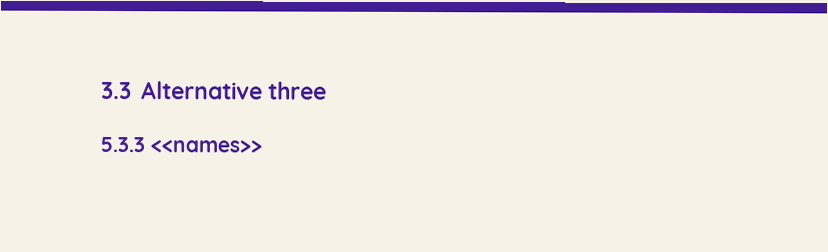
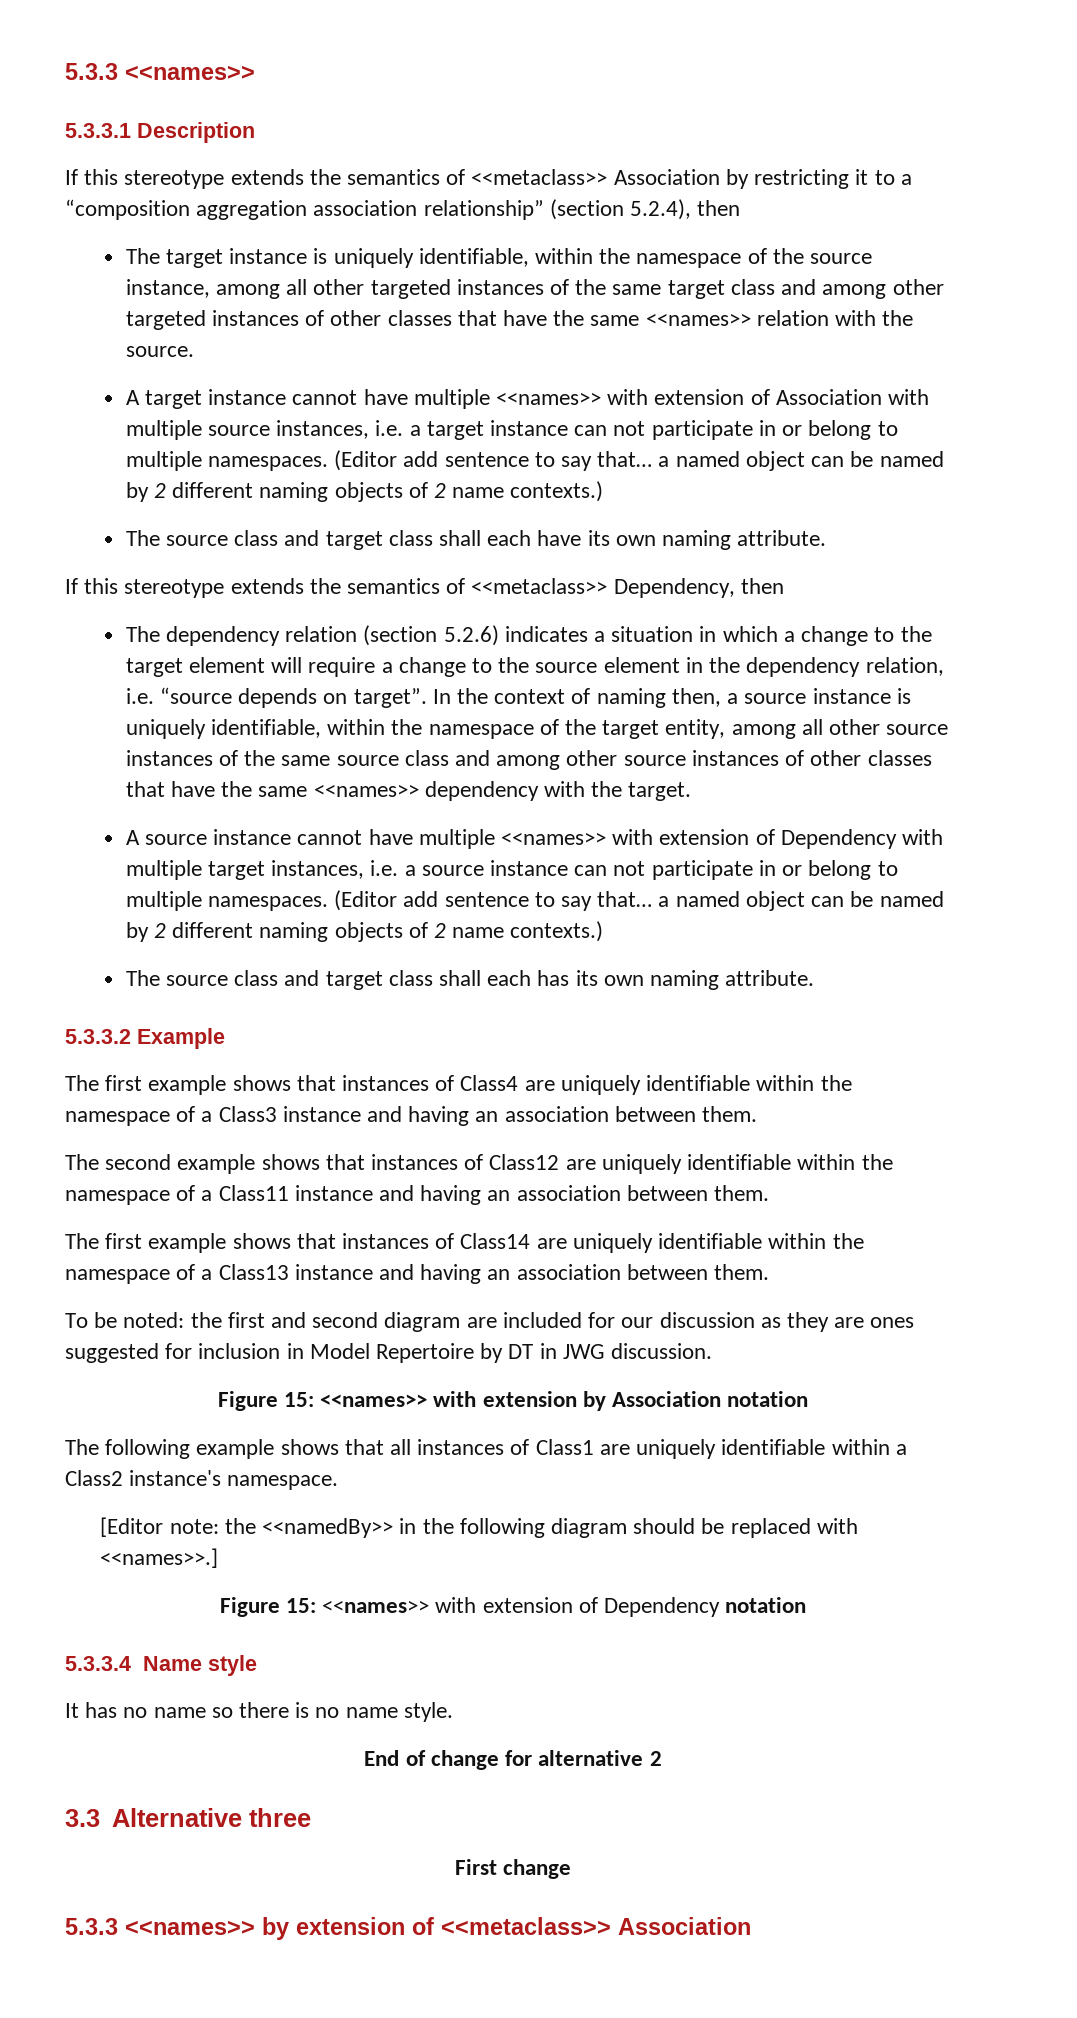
(101, 90) none -> [65,63,255,80] [65,122,255,143] [65,169,912,189] [65,199,741,220] [125,248,873,268] [125,279,944,299] [125,310,914,330] [125,346,194,357] [125,389,930,409] [125,420,898,440] [125,450,944,471] [125,481,604,502] [125,530,827,550] [65,578,784,598] [125,625,932,646] [125,657,944,677] [125,687,911,708] [125,719,949,739] [125,750,932,770] [125,781,692,801] [125,829,944,849] [125,860,898,880] [125,890,944,911] [125,921,604,942] [125,970,815,990] [65,1028,225,1049] [65,1075,852,1095] [65,1106,758,1126] [65,1154,893,1174] [65,1185,770,1205] [65,1233,864,1253] [65,1264,770,1284] [65,1312,915,1332] [65,1343,713,1363] [217,1391,809,1411] [65,1439,907,1459] [65,1470,339,1490] [100,1517,858,1538] [100,1548,219,1568] [219,1597,807,1617] [65,1655,257,1676] [65,1702,453,1722] [364,1750,662,1770] 5.3.3 <<names>> // 5.3.3.1 Description // If this stereotype extends the semantics of <<metaclass>> Association by restricting it to a “composition aggregation association relationship” (section 5.2.4), then // The target instance is uniquely identifiable, within the namespace of the source instance, among all other targeted instances of the same target class and among other targeted instances of other classes that have the same <<names>> relation with the source. // A target instance cannot have multiple <<names>> with extension of Association with multiple source instances, i.e. a target instance can not participate in or belong to multiple namespaces. (Editor add sentence to say that… a named object can be named by 2 different naming objects of 2 name contexts.) // The source class and target class shall each have its own naming attribute. // If this stereotype extends the semantics of <<metaclass>> Dependency, then // The dependency relation (section 5.2.6) indicates a situation in which a change to the target element will require a change to the source element in the dependency relation, i.e. “source depends on target”. In the context of naming then, a source instance is uniquely identifiable, within the namespace of the target entity, among all other source instances of the same source class and among other source instances of other classes that have the same <<names>> dependency with the target. // A source instance cannot have multiple <<names>> with extension of Dependency with multiple target instances, i.e. a source instance can not participate in or belong to multiple namespaces. (Editor add sentence to say that… a named object can be named by 2 different naming objects of 2 name contexts.) // The source class and target class shall each has its own naming attribute. // 5.3.3.2 Example // The first example shows that instances of Class4 are uniquely identifiable within the namespace of a Class3 instance and having an association between them. // The second example shows that instances of Class12 are uniquely identifiable within the namespace of a Class11 instance and having an association between them. // The first example shows that instances of Class14 are uniquely identifiable within the namespace of a Class13 instance and having an association between them. // To be noted: the first and second diagram are included for our discussion as they are ones suggested for inclusion in Model Repertoire by DT in JWG discussion. // Figure 15: <<names>> with extension by Association notation // The following example shows that all instances of Class1 are uniquely identifiable within a Class2 instance's namespace. // [Editor note: the <<namedBy>> in the following diagram should be replaced with <<names>>.] // Figure 15: <<names>> with extension of Dependency notation // 5.3.3.4 Name style // It has no name so there is no name style. // End of change for alternative 2 //
[100,136,262,153] // 5.3.3 <<names>> -> [454,1859,572,1879] [65,1917,751,1940] // First change // 5.3.3 <<names>> by extension of <<metaclass>> Association

